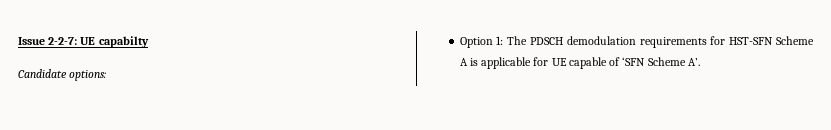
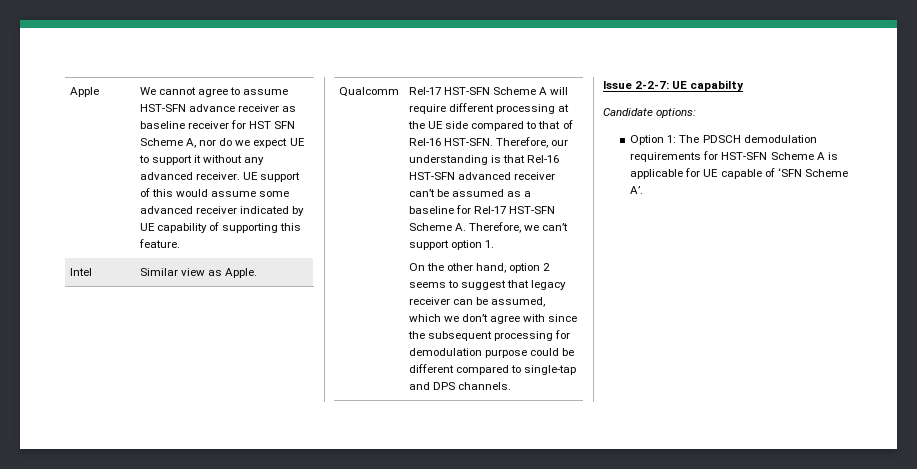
(18, 41) none -> [69,87,99,97] [139,87,289,97] [139,104,297,112] [139,120,296,129] [139,138,305,148] [138,155,265,165] [139,172,301,182] [139,188,290,197] [139,206,305,216] [139,222,302,233] [138,239,180,248] [69,268,92,276] [139,268,258,278] [338,87,399,97] [408,87,569,95] [408,103,570,114] [407,120,573,131] [408,137,569,148] [408,155,560,165] [408,172,556,180] [408,189,532,197] [408,205,556,214] [408,222,569,233] [408,240,495,250] [408,263,551,273] [408,280,567,290] [408,297,546,307] [408,314,578,324] [407,330,571,341] [408,348,575,358] [408,364,577,375] [408,382,512,390] Apple | We cannot agree to assume HST-SFN advance receiver as baseline receiver for HST SFN Scheme A, nor do we expect UE to support it without any advanced receiver. UE support of this would assume some advanced receiver indicated by UE capability of supporting this feature. // Intel | Similar view as Apple. // Qualcomm | Rel-17 HST-SFN Scheme A will require different processing at the UE side compared to that of Rel-16 HST-SFN. Therefore, our understanding is that Rel-16 HST-SFN advanced receiver can’t be assumed as a baseline for Rel-17 HST-SFN Scheme A. Therefore, we can’t support option 1. // On the other hand, option 2 seems to suggest that legacy receiver can be assumed, which we don’t agree with since the subsequent processing for demodulation purpose could be different compared to single-tap and DPS channels. //

